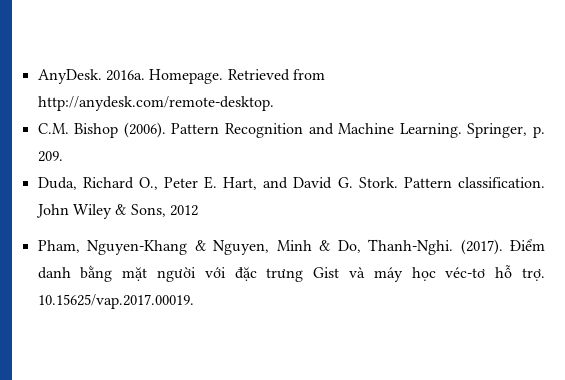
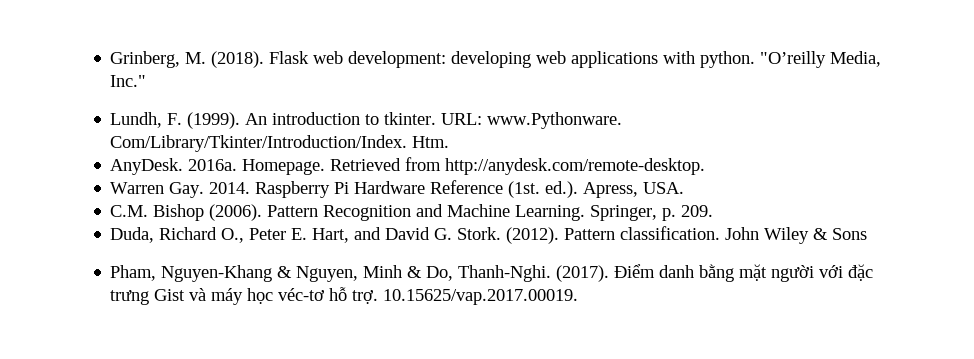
(37, 76) none -> [110,51,882,68] [110,75,147,87] [110,112,623,129] [110,135,450,152] Grinberg, M. (2018). Flask web development: developing web applications with python. "O’reilly Media, Inc." // Lundh, F. (1999). An introduction to tkinter. URL: www.Pythonware. Com/Library/Tkinter/Introduction/Index. Htm. //
(274, 103) none -> [110,180,685,198] // Warren Gay. 2014. Raspberry Pi Hardware Reference (1st. ed.). Apress, USA.
(398, 182) none -> [506,227,560,244] (2012).
[130,204,198,217] Sons, 2012 -> [832,228,868,240] Sons

